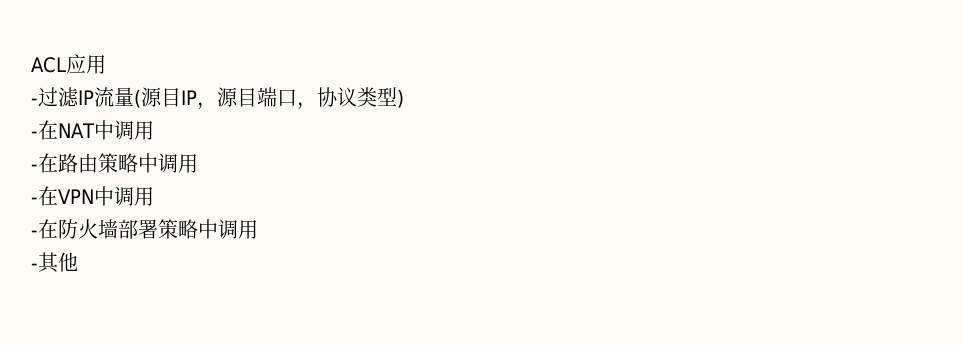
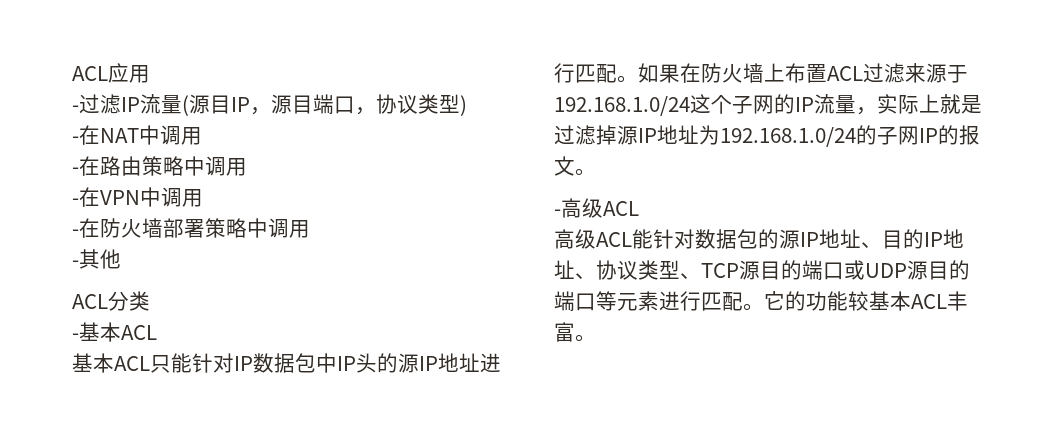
(78, 262) none -> [72,291,150,311] [72,322,157,342] [72,353,501,373] [554,63,968,83] [554,94,982,116] [554,125,980,147] [554,156,596,176] [554,198,639,218] [554,229,964,249] [554,260,970,280] [554,291,968,311] [554,322,596,342] // ACL分类 // -基本ACL // 基本ACL只能针对IP数据包中IP头的源IP地址进行匹配。如果在防火墙上布置ACL过滤来源于192.168.1.0/24这个子网的IP流量，实际上就是过滤掉源IP地址为192.168.1.0/24的子网IP的报文。 // -高级ACL // 高级ACL能针对数据包的源IP地址、目的IP地址、协议类型、TCP源目的端口或UDP源目的端口等元素进行匹配。它的功能较基本ACL丰富。

